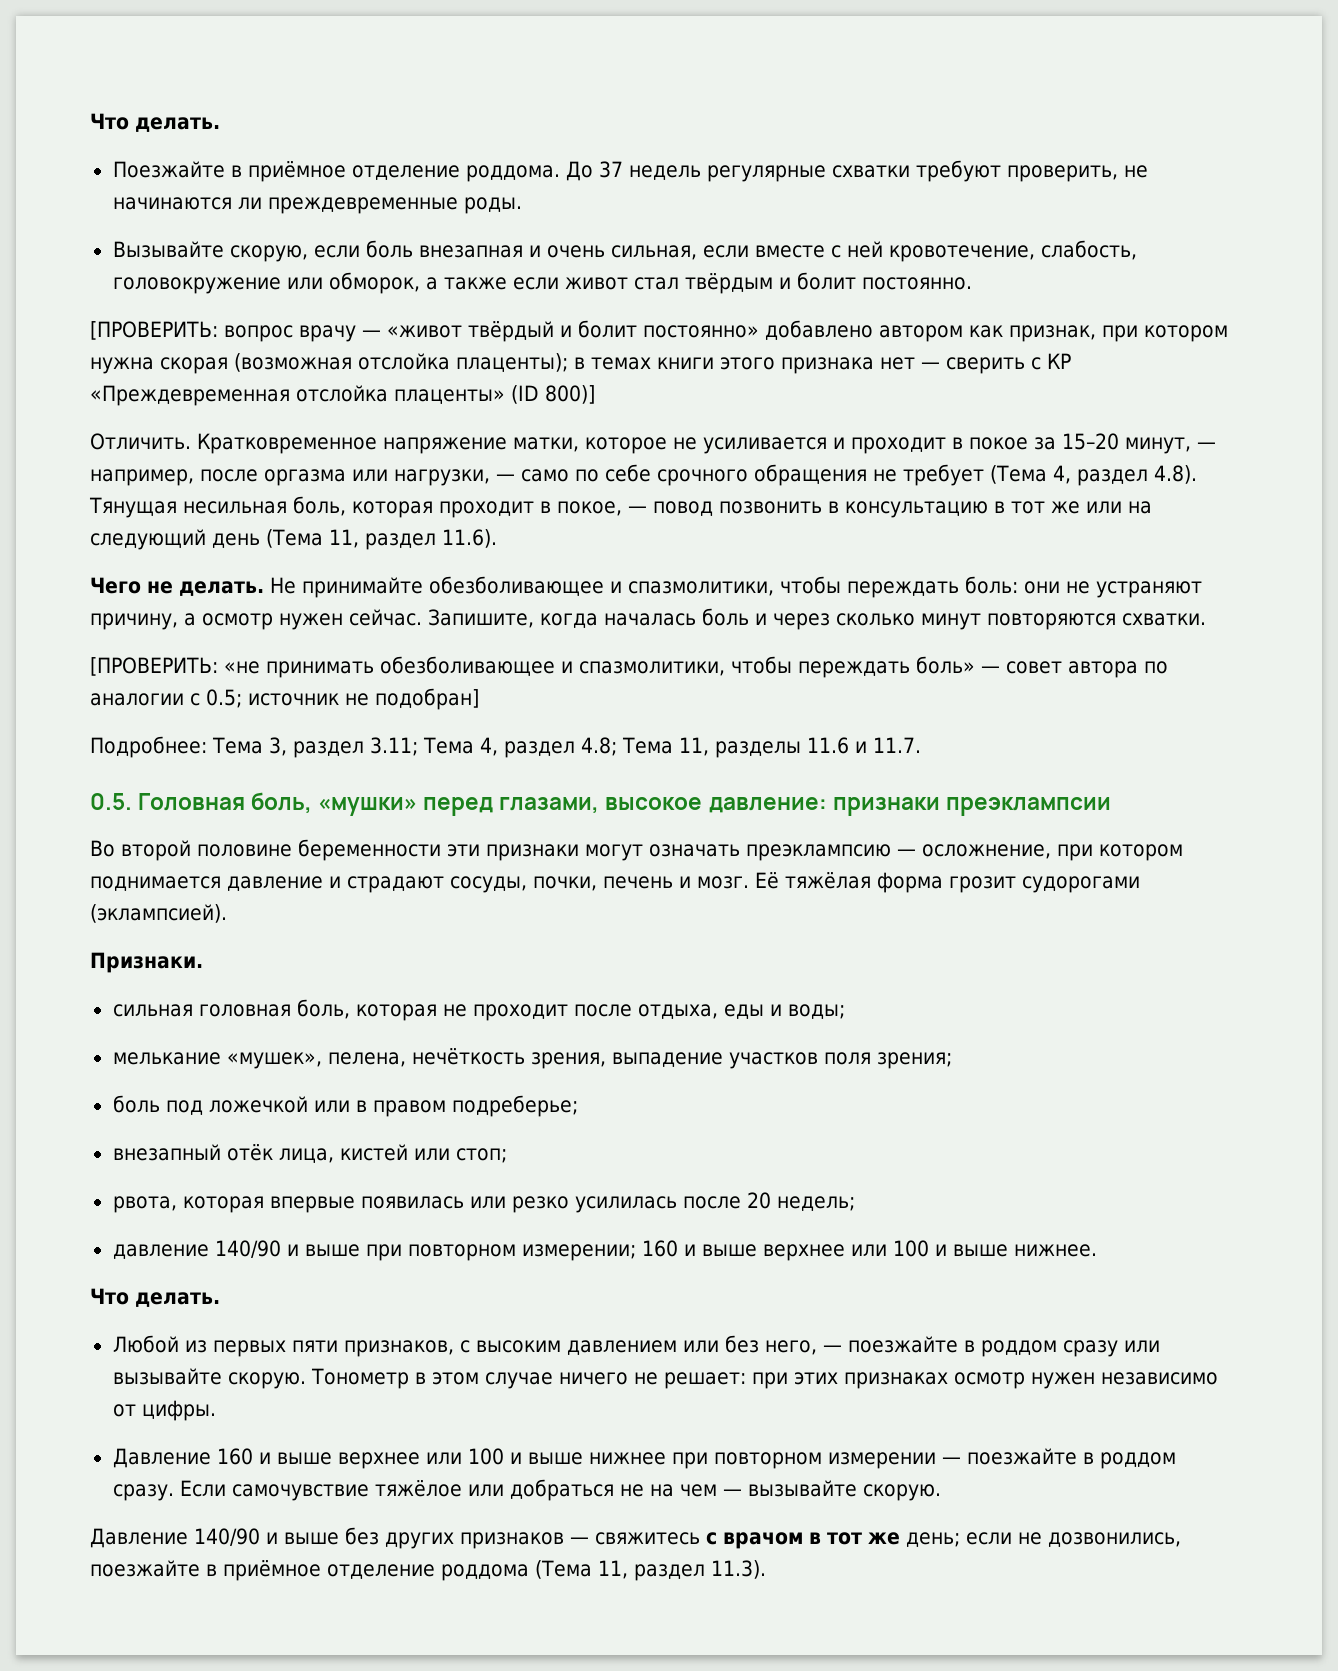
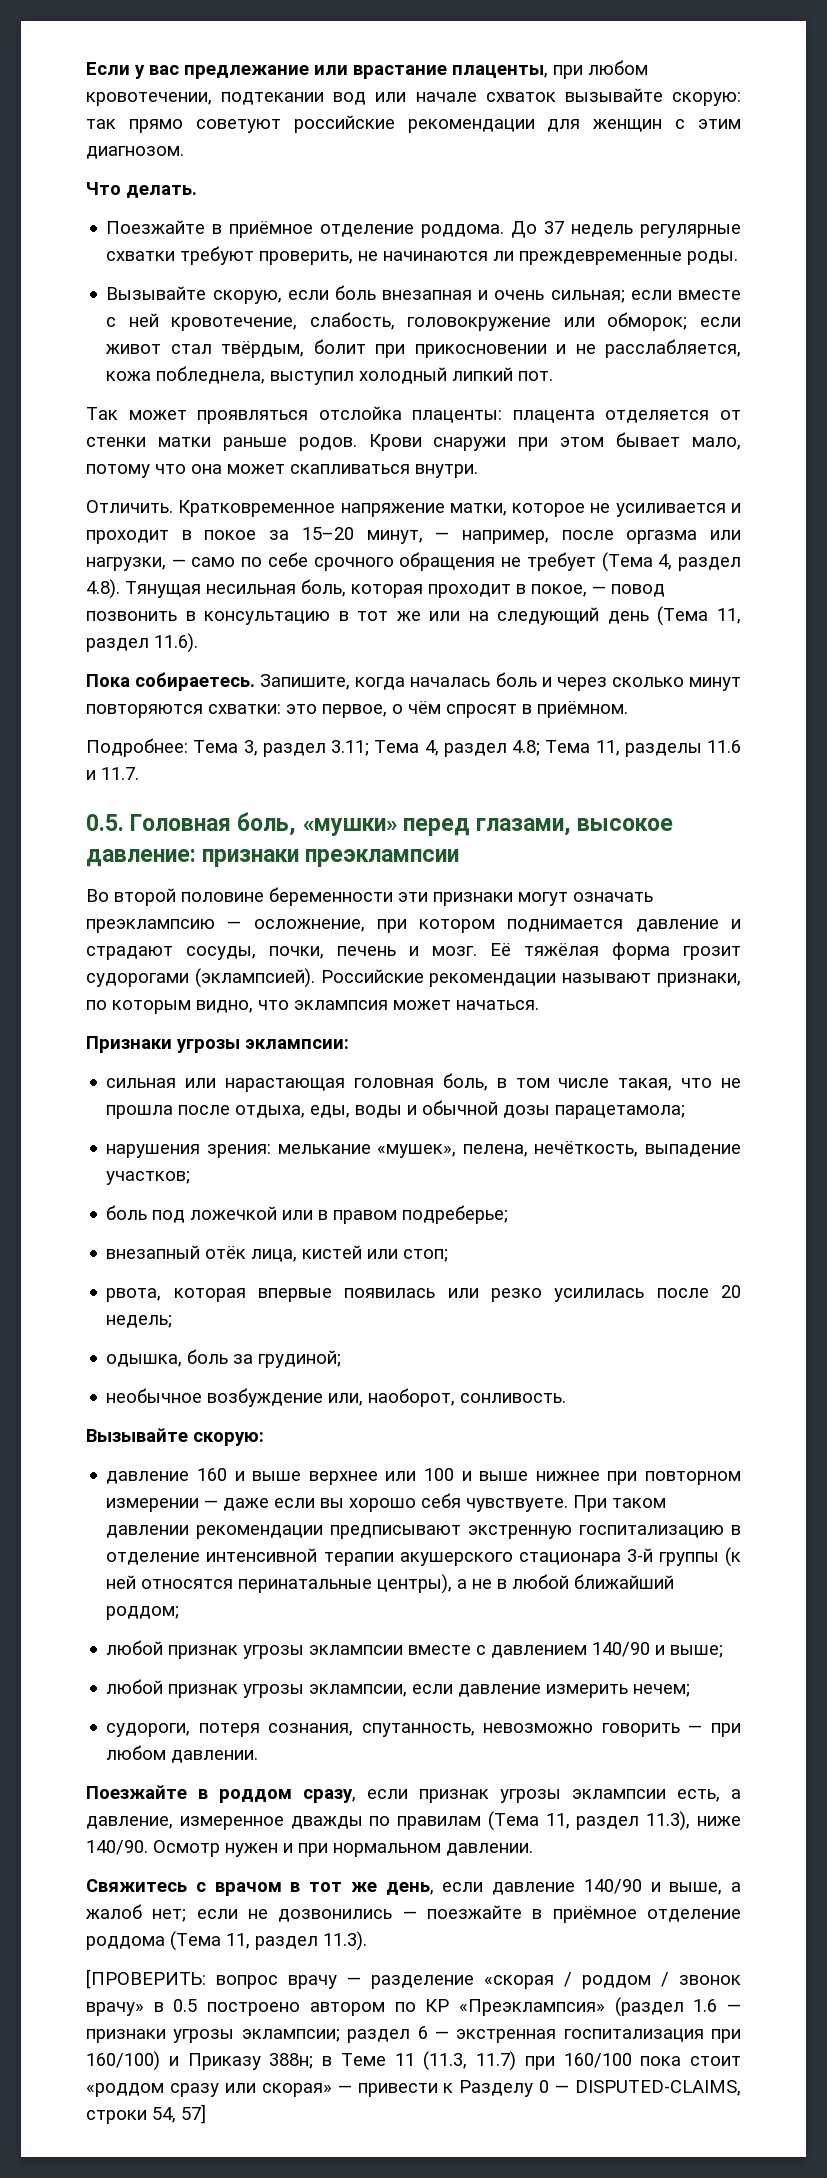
(90, 121) none -> [86,60,648,79] [86,88,741,106] [86,115,741,133] [86,146,184,159] Если у вас предлежание или врастание плаценты, при любом кровотечении, подтекании вод или начале схваток вызывайте скорую: так прямо советуют российские рекомендации для женщин с этим диагнозом. //
[610,245,697,260] сильная, -> [550,290,625,303] сильная;
[328,272,972,294] [90,320,1228,342] [90,353,1071,374] [90,385,595,406] обморок, а также если живот стал твёрдым и болит постоянно. // [ПРОВЕРИТЬ: вопрос врачу — «живот твёрдый и болит постоянно» добавлено автором как признак, при котором нужна скорая (возможная отслойка плаценты); в темах книги этого признака нет — сверить с КР «Преждевременная отслойка плаценты» (ID 800)] -> [607,312,741,331] [105,339,741,358] [106,366,554,385] [86,406,741,424] [86,432,742,451] [86,464,478,478] обморок; если живот стал твёрдым, болит при прикосновении и не расслабляется, кожа побледнела, выступил холодный липкий пот. // Так может проявляться отслойка плаценты: плацента отделяется от стенки матки раньше родов. Крови снаружи при этом бывает мало, потому что она может скапливаться внутри.
[90,576,1202,598] [90,609,422,630] Чего не делать. Не принимайте обезболивающее и спазмолитики, чтобы переждать боль: они не устраняют причину, а осмотр нужен сейчас. -> [86,672,256,691] Пока собираетесь.
[1122,613,1206,626] [90,656,1168,678] [90,688,479,710] схватки. // [ПРОВЕРИТЬ: «не принимать обезболивающее и спазмолитики, чтобы переждать боль» — совет автора по аналогии с 0.5; источник не подобран] -> [208,701,628,718] схватки: это первое, о чём спросят в приёмном.
[90,952,203,973] [112,999,845,1021] [112,1048,952,1069] // Признаки. // сильная головная боль, которая не проходит после отдыха, еды и воды; // мелькание «мушек», пелена, нечёткость зрения, выпадение участков поля зрения; -> [320,969,741,987] [86,1000,539,1014] [86,1036,349,1053] [106,1073,741,1092] [106,1100,686,1119] [106,1141,741,1158] [106,1171,191,1185] Российские рекомендации называют признаки, по которым видно, что эклампсия может начаться. // Признаки угрозы эклампсии: // сильная или нарастающая головная боль, в том числе такая, что не прошла после отдыха, еды, воды и обычной дозы парацетамола; // нарушения зрения: мелькание «мушек», пелена, нечёткость, выпадение участков;
[112,1240,1097,1261] [90,1288,220,1307] [112,1335,1160,1357] [112,1368,1218,1389] [112,1400,216,1421] [112,1448,211,1468] давление 140/90 и выше при повторном измерении; 160 и выше верхнее или 100 и выше нижнее. // Что делать. // Любой из первых пяти признаков, с высоким давлением или без него, — поезжайте в роддом сразу или вызывайте скорую. Тонометр в этом случае ничего не решает: при этих признаках осмотр нужен независимо от цифры. // Давление -> [106,1349,342,1368] [106,1388,567,1407] [86,1428,264,1446] [106,1471,190,1484] одышка, боль за грудиной; // необычное возбуждение или, наоборот, сонливость. // Вызывайте скорую: // давление
[966,1448,1176,1469] [112,1479,941,1501] [90,1527,700,1549] поезжайте в роддом сразу. Если самочувствие тяжёлое или добраться не на чем — вызывайте скорую. // Давление 140/90 и выше без других признаков — свяжитесь -> [223,1493,667,1512] [106,1525,741,1539] [106,1547,741,1567] [106,1574,675,1594] [106,1606,180,1620] [106,1640,724,1659] [106,1679,691,1698] [106,1723,741,1737] [106,1745,259,1763] [86,1785,741,1803] [86,1811,741,1831] [86,1840,533,1857] [86,1879,187,1892] даже если вы хорошо себя чувствуете. При таком давлении рекомендации предписывают экстренную госпитализацию в отделение интенсивной терапии акушерского стационара 3-й группы (к ней относятся перинатальные центры), а не в любой ближайший роддом; // любой признак угрозы эклампсии вместе с давлением 140/90 и выше; // любой признак угрозы эклампсии, если давление измерить нечем; // судороги, потеря сознания, спутанность, невозможно говорить — при любом давлении. // Поезжайте в роддом сразу, если признак угрозы эклампсии есть, а давление, измеренное дважды по правилам (Тема 11, раздел 11.3), ниже 140/90. Осмотр нужен и при нормальном давлении. // Свяжитесь
[906,1532,1181,1547] день; если не дозвонились, -> [385,1879,741,1895] [85,1904,417,1922] день, если давление 140/90 и выше, а жалоб нет; если не дозвонились —
(766, 1569) none -> [86,1969,741,1989] [86,1997,742,2017] [86,2026,741,2043] [86,2051,741,2071] [86,2080,741,2097] [86,2104,206,2124] // [ПРОВЕРИТЬ: вопрос врачу — разделение «скорая / роддом / звонок врачу» в 0.5 построено автором по КР «Преэклампсия» (раздел 1.6 — признаки угрозы эклампсии; раздел 6 — экстренная госпитализация при 160/100) и Приказу 388н; в Теме 11 (11.3, 11.7) при 160/100 пока стоит «роддом сразу или скорая» — привести к Разделу 0 — DISPUTED-CLAIMS, строки 54, 57]

